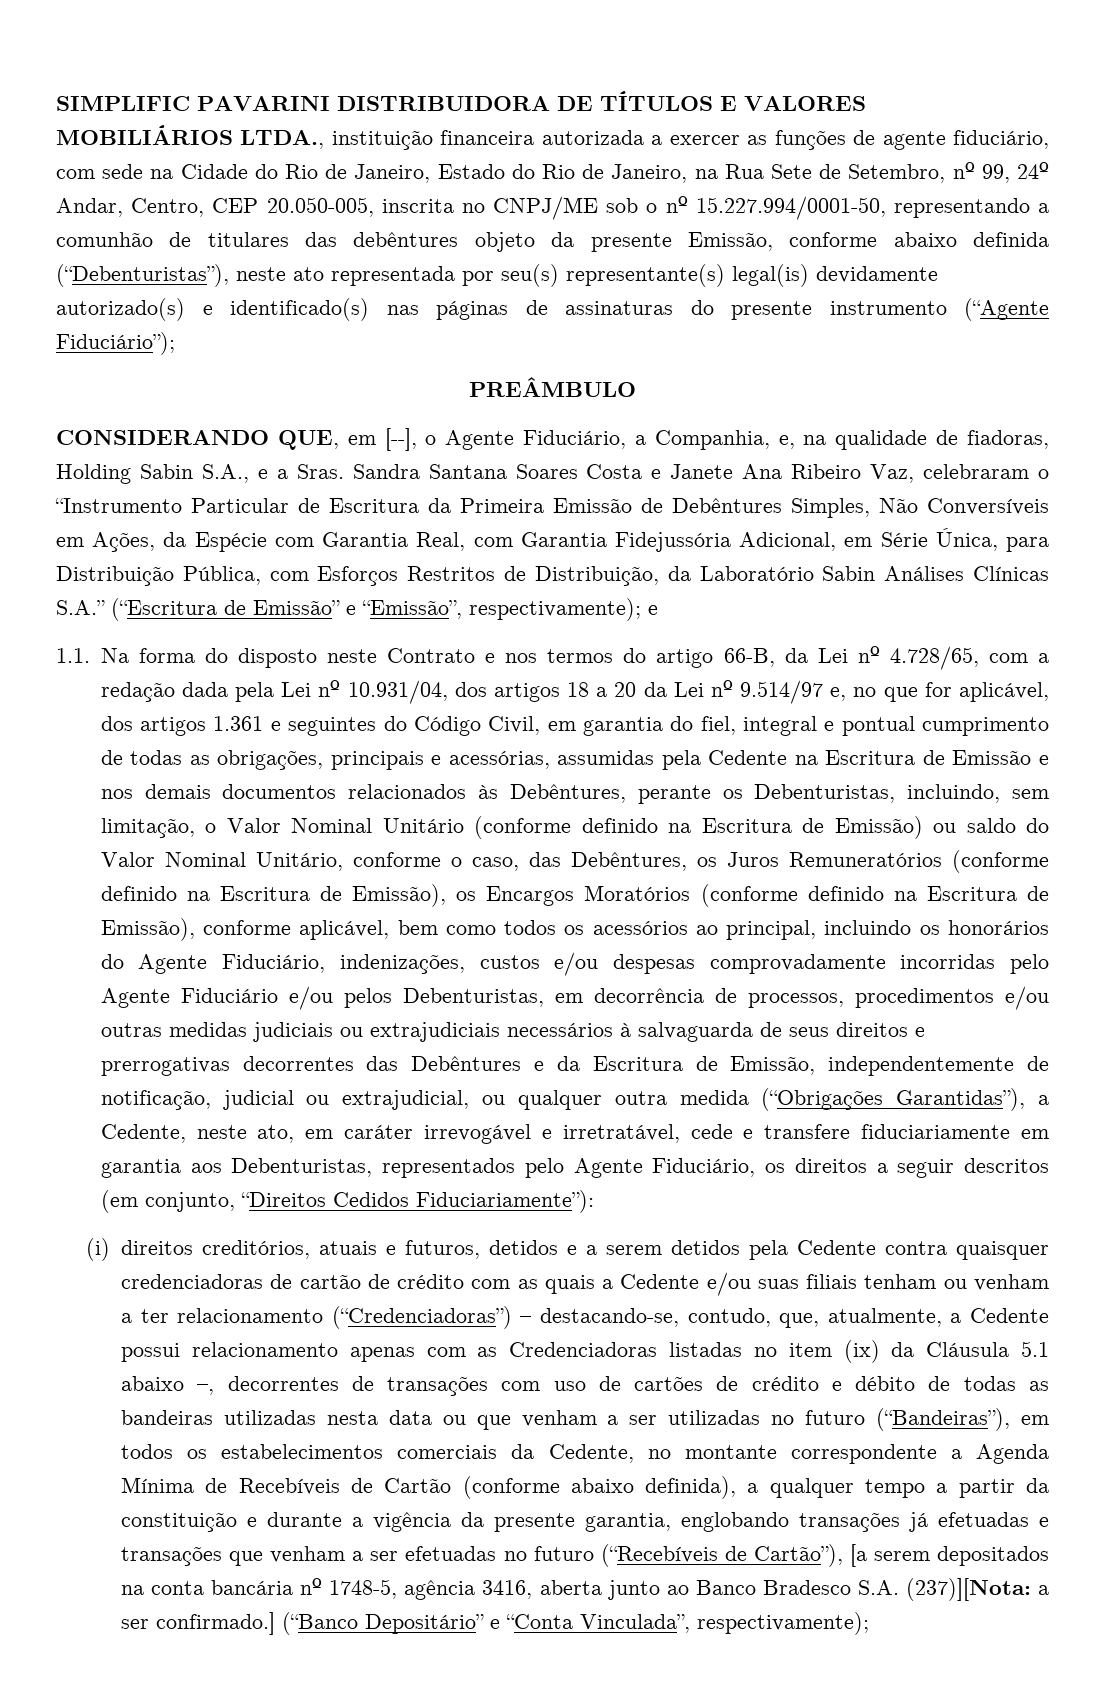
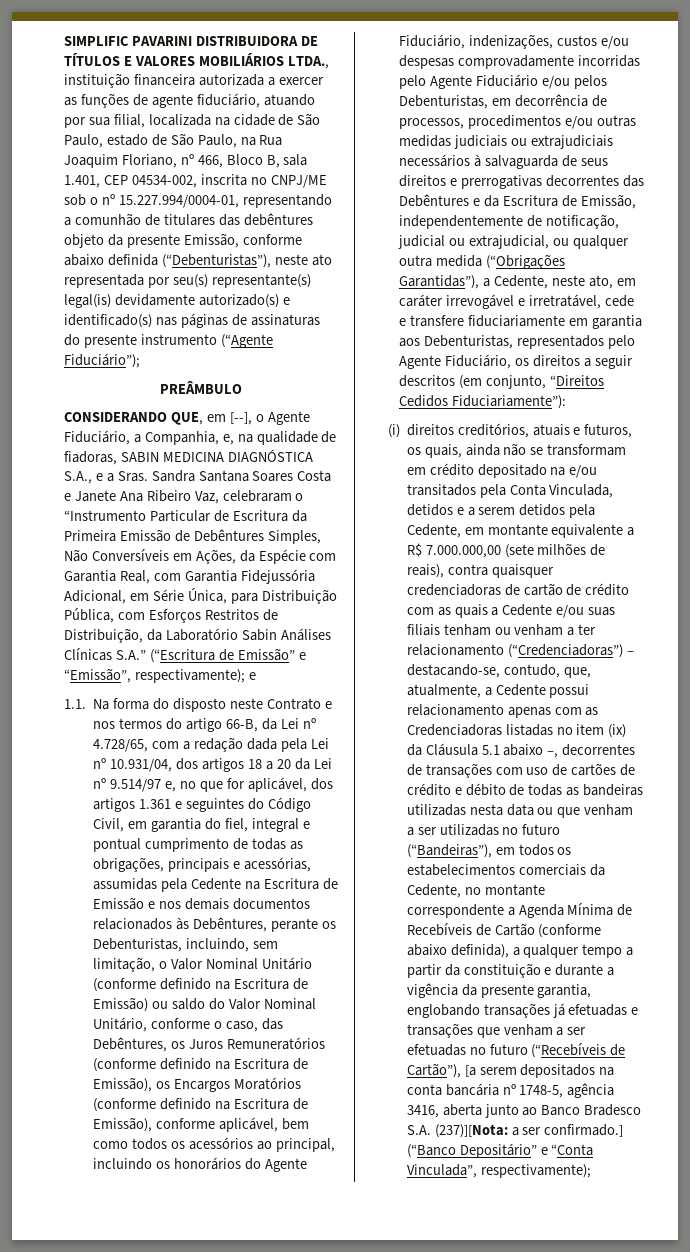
[56,162,1050,183] [56,197,374,217] com sede na Cidade do Rio de Janeiro, Estado do Rio de Janeiro, na Rua Sete de Setembro, nº 99, 24º Andar, Centro, CEP 20.050-005, -> [263,94,315,106] [64,113,321,128] [64,133,283,148] [64,154,308,168] [64,175,197,188] atuando por sua filial, localizada na cidade de São Paulo, estado de São Paulo, na Rua Joaquim Floriano, nº 466, Bloco B, sala 1.401, CEP 04534-002,
[695,196,886,220] 15.227.994/0001-50, -> [118,195,239,208] 15.227.994/0004-01,
[56,464,193,484] Holding Sabin -> [120,449,313,462] SABIN MEDICINA DIAGNÓSTICA
(481, 1249) none -> [406,443,627,458] [406,463,598,478] [406,484,614,498] os quais, ainda não se transformam em crédito depositado na e/ou transitados pela Conta Vinculada,
[797,1240,877,1255] Cedente -> [406,524,635,538] [406,543,606,558] [406,564,444,578] Cedente, em montante equivalente a R$ 7.000.000,00 (sete milhões de reais),

